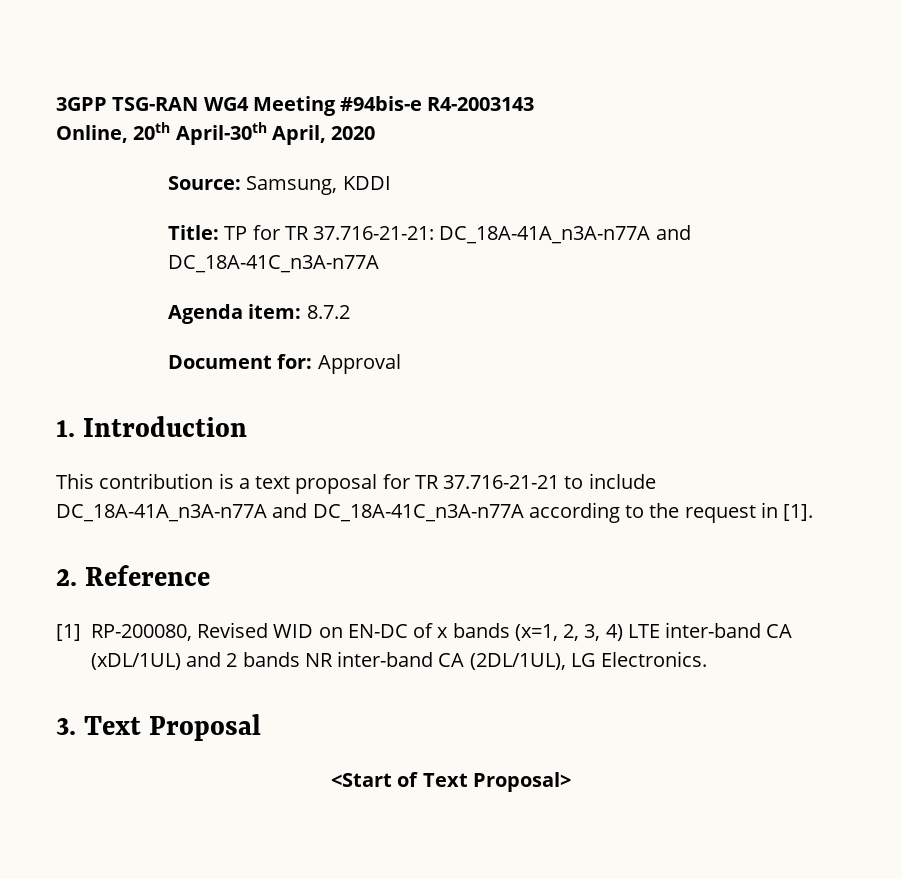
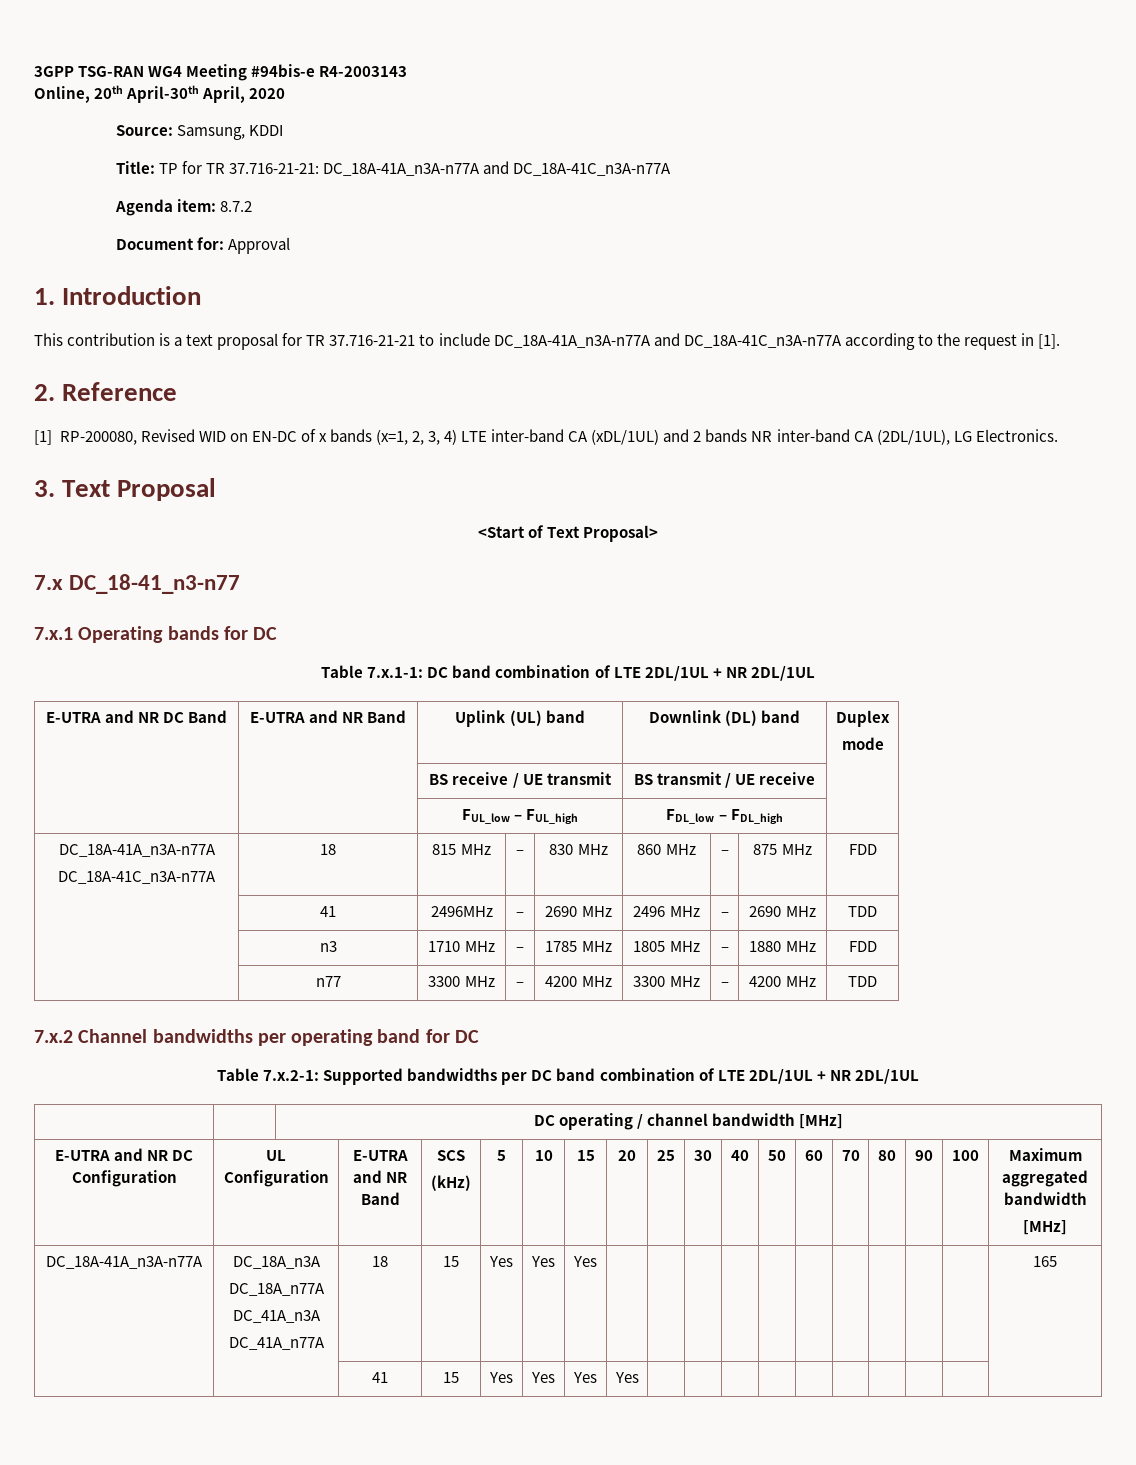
(571, 782) none -> [34,574,241,594] [34,626,278,643] [321,665,815,681] [45,710,228,723] [249,710,407,723] [455,710,585,727] [648,710,801,726] [836,710,890,727] [841,737,884,750] [429,772,612,788] [633,772,816,788] [461,809,579,824] [666,809,783,824] [58,844,216,857] [58,871,216,884] [320,844,336,855] [432,844,491,855] [516,850,524,855] [549,844,608,855] [637,844,696,855] [720,850,729,855] [753,844,812,855] [848,844,877,855] [320,906,336,917] [430,906,493,917] [516,912,524,917] [545,906,612,917] [633,906,700,917] [720,912,729,917] [749,906,816,917] [848,906,877,917] [319,941,337,952] [428,941,495,952] [516,947,524,952] [545,941,612,952] [633,941,700,952] [720,947,729,952] [749,941,816,952] [848,941,877,952] [315,976,341,987] [428,976,495,987] [516,982,524,987] [545,976,612,987] [633,976,700,987] [720,982,729,987] [749,976,816,987] [848,976,877,987] [34,1029,479,1046] [217,1068,919,1085] [533,1113,844,1130] [54,1148,194,1161] [71,1170,177,1187] [266,1150,286,1161] [223,1170,329,1187] [352,1150,408,1161] [352,1170,408,1183] [360,1192,400,1205] [437,1150,465,1161] [431,1175,471,1191] [497,1150,506,1161] [534,1150,553,1161] [576,1150,595,1161] [618,1150,636,1161] [657,1150,675,1161] [694,1150,712,1161] [731,1150,749,1161] [768,1150,786,1161] [805,1150,823,1161] [841,1150,860,1161] [878,1150,896,1161] [915,1150,933,1161] [952,1150,979,1161] [1008,1148,1082,1161] [1002,1170,1088,1187] [1003,1192,1087,1205] [1023,1220,1067,1235] [46,1256,203,1269] [232,1256,321,1269] [228,1283,325,1296] [232,1310,321,1323] [228,1337,325,1350] [372,1256,388,1267] [443,1256,459,1267] [489,1256,513,1267] [531,1256,555,1267] [573,1256,597,1267] [1033,1256,1057,1267] [372,1372,388,1383] [443,1372,459,1383] [489,1372,513,1383] [531,1372,555,1383] [573,1372,597,1383] [614,1372,639,1383] // 7.x DC_18-41_n3-n77 // 7.x.1 Operating bands for DC // Table 7.x.1-1: DC band combination of LTE 2DL/1UL + NR 2DL/1UL // E-UTRA and NR DC Band | E-UTRA and NR Band | Uplink (UL) band | Downlink (DL) band | Duplex // mode // | | BS receive / UE transmit | BS transmit / UE receive | // | | FUL_low – FUL_high | FDL_low – FDL_high | // DC_18A-41A_n3A-n77A // DC_18A-41C_n3A-n77A | 18 | 815 MHz | – | 830 MHz | 860 MHz | – | 875 MHz | FDD // | 41 | 2496MHz | – | 2690 MHz | 2496 MHz | – | 2690 MHz | TDD // | n3 | 1710 MHz | – | 1785 MHz | 1805 MHz | – | 1880 MHz | FDD // | n77 | 3300 MHz | – | 4200 MHz | 3300 MHz | – | 4200 MHz | TDD // 7.x.2 Channel bandwidths per operating band for DC // Table 7.x.2-1: Supported bandwidths per DC band combination of LTE 2DL/1UL + NR 2DL/1UL // | | DC operating / channel bandwidth [MHz] // E-UTRA and NR DC Configuration | UL Configuration | E-UTRA and NR Band | SCS // (kHz) | 5 | 10 | 15 | 20 | 25 | 30 | 40 | 50 | 60 | 70 | 80 | 90 | 100 | Maximum aggregated bandwidth // [MHz] // DC_18A-41A_n3A-n77A | DC_18A_n3A // DC_18A_n77A // DC_41A_n3A // DC_41A_n77A | 18 | 15 | Yes | Yes | Yes | | | | | | | | | | | 165 // | | 41 | 15 | Yes | Yes | Yes | Yes | | | | | | | | | |

